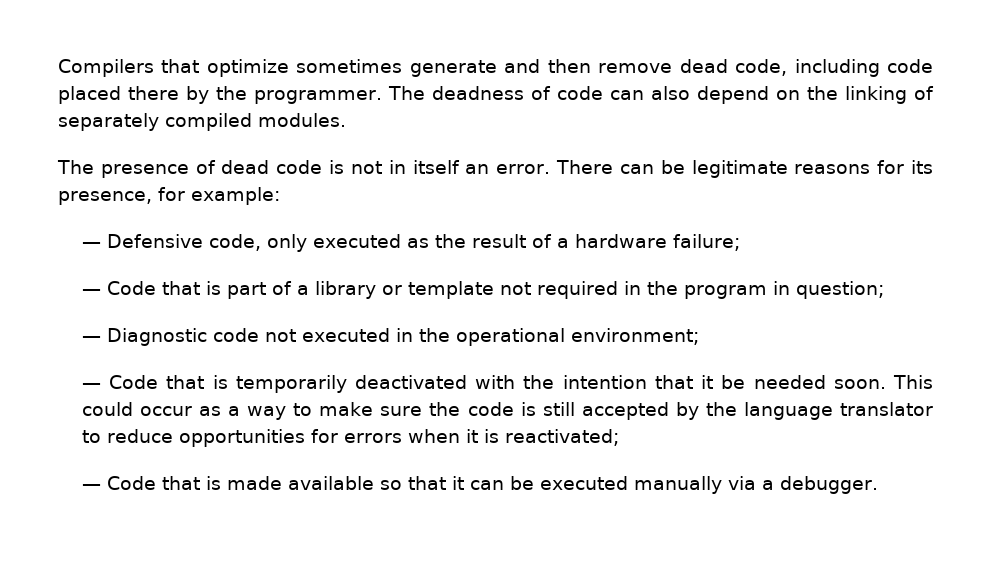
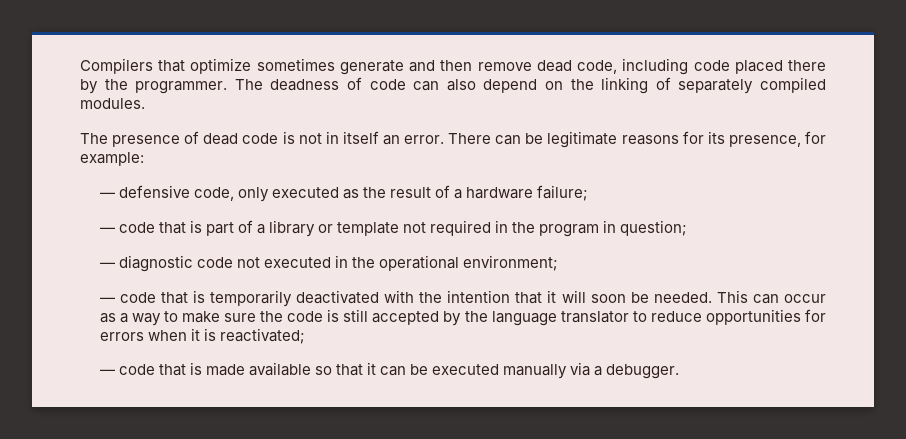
[106,234,203,248] Defensive -> [118,185,190,198] defensive
[106,281,156,295] Code -> [118,222,155,233] code
[106,328,207,346] Diagnostic -> [118,255,193,272] diagnostic
[109,375,159,389] Code -> [119,292,156,303] code
[721,375,934,389] [81,402,133,416] be needed soon. This could -> [561,290,779,304] will soon be needed. This can
[106,476,156,490] Code -> [118,364,155,375] code

